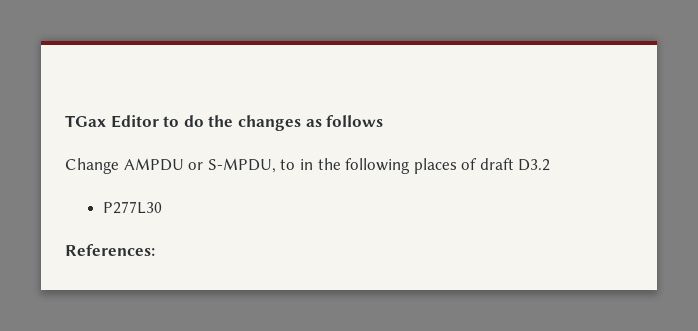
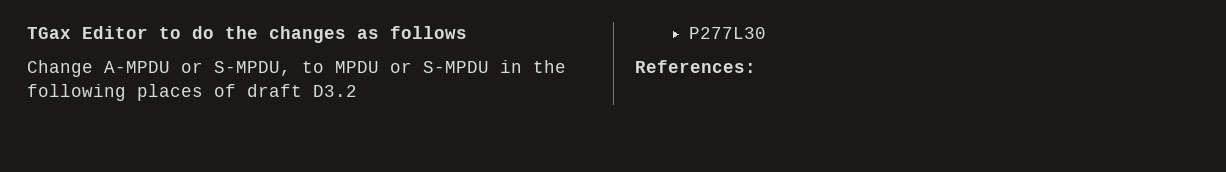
[123,158,184,171] AMPDU -> [104,61,170,73] A-MPDU
(296, 164) none -> [335,61,489,73] MPDU or S-MPDU

